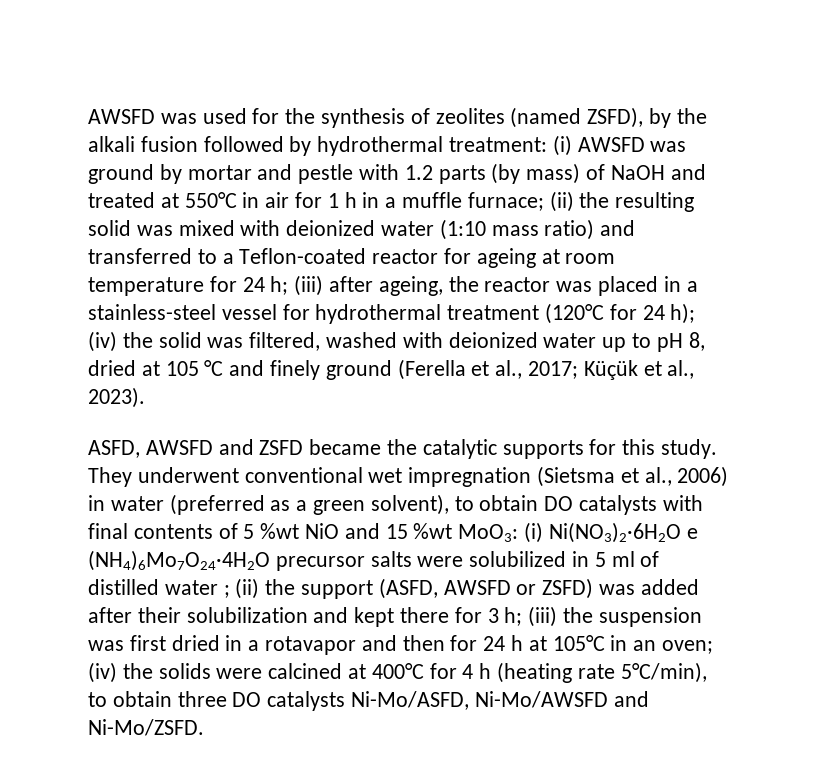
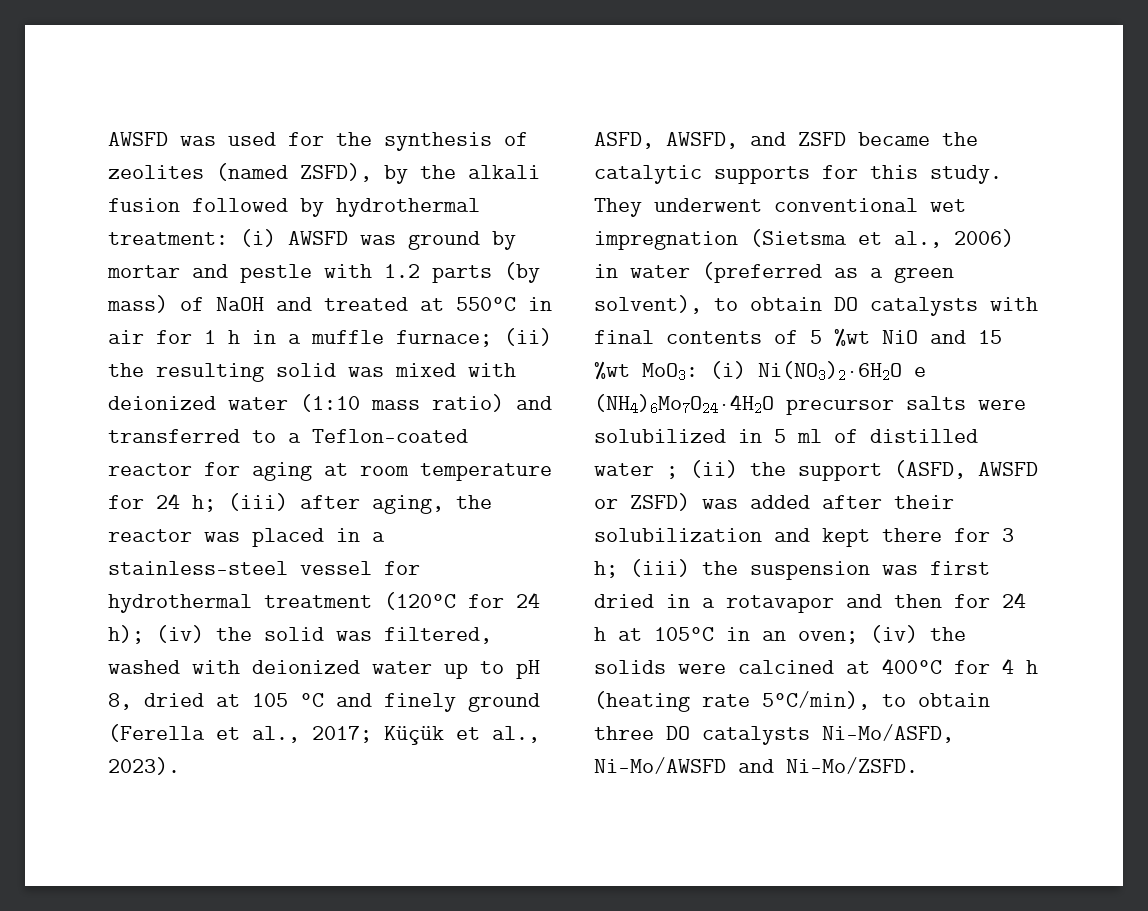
[476,248,536,268] ageing -> [252,462,312,481] aging
[378,276,443,296] ageing, -> [372,495,444,514] aging,
[145,440,213,455] AWSFD -> [666,132,738,149] AWSFD,

